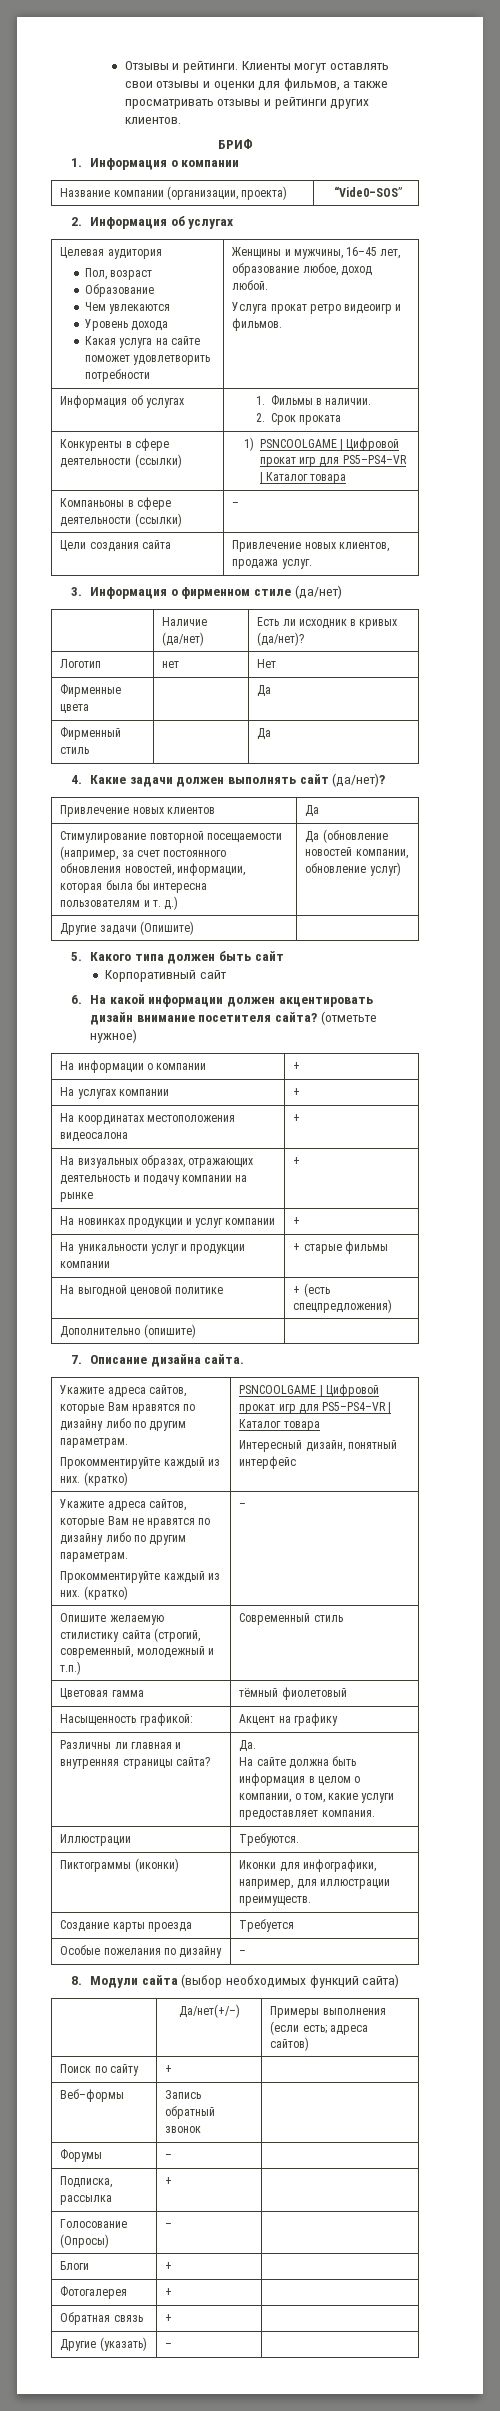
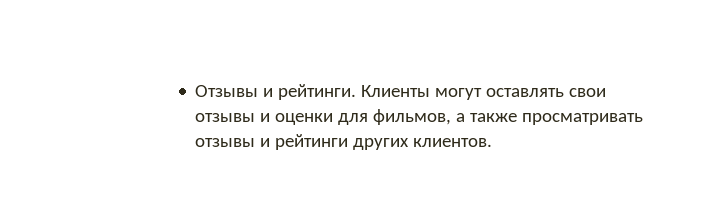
[217,139,253,149] [70,158,240,170] [60,186,287,200] [334,186,403,197] [70,216,234,229] [60,247,162,259] [85,268,153,280] [85,284,155,297] [85,302,171,314] [85,319,169,331] [85,336,200,348] [85,355,211,365] [85,369,151,382] [231,247,401,259] [232,263,372,276] [232,280,269,290] [232,302,402,314] [232,318,283,331] [60,395,184,408] [255,395,372,405] [255,413,341,425] [60,438,169,451] [60,454,182,468] [244,437,400,451] [260,455,407,467] [260,472,347,484] [60,497,171,510] [60,513,182,527] [232,502,240,507] [60,540,171,552] [232,540,389,552] [232,559,312,569] [70,585,342,599] [162,617,208,626] [162,632,205,646] [257,617,398,629] [257,632,305,646] [60,659,102,668] [162,661,180,668] [257,659,277,668] [60,684,122,697] [60,704,90,714] [257,685,272,697] [60,727,122,740] [60,747,90,754] [257,728,272,740] [70,773,386,787] [60,805,215,817] [305,805,320,817] [60,831,282,843] [60,846,226,860] [60,863,245,876] [60,880,207,893] [60,896,178,910] [305,829,388,843] [305,847,408,859] [305,862,401,876] [60,921,194,935] [70,951,284,964] [104,970,226,982] [70,994,373,1007] [90,1011,377,1025] [90,1029,138,1043] [60,1060,206,1073] [293,1062,301,1070] [60,1087,169,1099] [293,1088,301,1096] [60,1113,235,1125] [60,1132,129,1142] [293,1114,301,1122] [60,1155,253,1168] [60,1175,248,1185] [60,1192,94,1202] [293,1157,301,1165] [60,1216,276,1228] [293,1217,301,1225] [60,1242,246,1254] [60,1261,111,1268] [293,1241,388,1254] [60,1285,223,1297] [293,1283,330,1297] [293,1299,393,1313] [60,1324,196,1338] [70,1354,245,1367] [60,1385,186,1397] [60,1402,195,1414] [60,1418,186,1431] [60,1438,129,1448] [60,1457,220,1469] [60,1472,128,1486] [239,1384,379,1397] [239,1402,392,1414] [239,1419,320,1431] [239,1440,397,1452] [239,1456,297,1469] [60,1499,186,1511] [60,1516,211,1528] [60,1532,186,1545] [60,1552,129,1562] [60,1571,220,1583] [60,1586,128,1600] [239,1503,247,1508] [60,1613,164,1625] [60,1628,200,1642] [60,1646,214,1658] [60,1661,82,1675] [239,1613,343,1625] [60,1688,144,1699] [239,1687,347,1700] [60,1713,193,1726] [239,1713,338,1726] [60,1740,181,1749] [60,1757,210,1769] [239,1740,257,1752] [239,1756,356,1769] [239,1773,360,1786] [239,1793,395,1803] [239,1810,375,1820] [60,1834,132,1846] [239,1833,300,1846] [60,1858,179,1872] [239,1859,376,1872] [239,1879,390,1889] [239,1896,312,1906] [60,1920,192,1932] [239,1919,295,1932] [60,1945,222,1958] [239,1950,247,1955] [70,1974,400,1988] [178,2004,240,2018] [270,2006,386,2018] [270,2021,368,2035] [270,2037,310,2051] [60,2064,139,2076] [165,2065,173,2073] [60,2089,125,2102] [165,2090,202,2099] [165,2106,216,2119] [165,2126,202,2133] [60,2149,103,2162] [165,2154,173,2159] [60,2176,113,2188] [60,2195,113,2205] [165,2177,173,2185] [60,2219,128,2228] [60,2234,110,2248] [165,2223,173,2228] [60,2261,90,2270] [165,2262,173,2270] [60,2286,128,2299] [165,2288,173,2296] [60,2312,143,2325] [165,2314,173,2322] [60,2337,147,2351] [165,2343,173,2348] // БРИФ // 1. Информация о компании // Название компании (организации, проекта) | “Vide0–SOS” // 2. Информация об услугах // Целевая аудитория // Пол, возраст // Образование // Чем увлекаются // Уровень дохода // Какая услуга на сайте поможет удовлетворить потребности | Женщины и мужчины, 16–45 лет, образование любое, доход любой. // Услуга прокат ретро видеоигр и фильмов. // Информация об услугах | 1. Фильмы в наличии. // 2. Срок проката // Конкуренты в сфере деятельности (ссылки) | 1) PSNCOOLGAME | Цифровой прокат игр для PS5–PS4–VR | Каталог товара // Компаньоны в сфере деятельности (ссылки) | – // Цели создания сайта | Привлечение новых клиентов, продажа услуг. // 3. Информация о фирменном стиле (да/нет) // | Наличие (да/нет) | Есть ли исходник в кривых (да/нет)? // Логотип | нет | Нет // Фирменные цвета | | Да // Фирменный стиль | | Да // 4. Какие задачи должен выполнять сайт (да/нет)? // Привлечение новых клиентов | Да // Стимулирование повторной посещаемости (например, за счет постоянного обновления новостей, информации, которая была бы интересна пользователям и т. д.) | Да (обновление новостей компании, обновление услуг) // Другие задачи (Опишите) | // 5. Какого типа должен быть сайт // Корпоративный сайт // 6. На какой информации должен акцентировать дизайн внимание посетителя сайта? (отметьте нужное) // На информации о компании | + // На услугах компании | + // На координатах местоположения видеосалона | + // На визуальных образах, отражающих деятельность и подачу компании на рынке | + // На новинках продукции и услуг компании | + // На уникальности услуг и продукции компании | + старые фильмы // На выгодной ценовой политике | + (есть спецпредложения) // Дополнительно (опишите) | // 7. Описание дизайна сайта. // Укажите адреса сайтов, которые Вам нравятся по дизайну либо по другим параметрам. // Прокомментируйте каждый из них. (кратко) | PSNCOOLGAME | Цифровой прокат игр для PS5–PS4–VR | Каталог товара // Интересный дизайн, понятный интерфейс // Укажите адреса сайтов, которые Вам не нравятся по дизайну либо по другим параметрам. // Прокомментируйте каждый из них. (кратко) | – // Опишите желаемую стилистику сайта (строгий, современный, молодежный и т.п.) | Современный стиль // Цветовая гамма | тёмный фиолетовый // Насыщенность графикой: | Акцент на графику // Различны ли главная и внутренняя страницы сайта? | Да. // На сайте должна быть информация в целом о компании, о том, какие услуги предоставляет компания. // Иллюстрации | Требуются. // Пиктограммы (иконки) | Иконки для инфографики, например, для иллюстрации преимуществ. // Создание карты проезда | Требуется // Особые пожелания по дизайну | – // 8. Модули сайта (выбор необходимых функций сайта) // | Да/нет(+/–) | Примеры выполнения (если есть; адреса сайтов) // Поиск по сайту | + | // Веб–формы | Запись обратный звонок | // Форумы | – | // Подписка, рассылка | + | // Голосование (Опросы) | – | // Блоги | + | // Фотогалерея | + | // Обратная связь | + | // Другие (указать) | – | -> (493, 142) none

